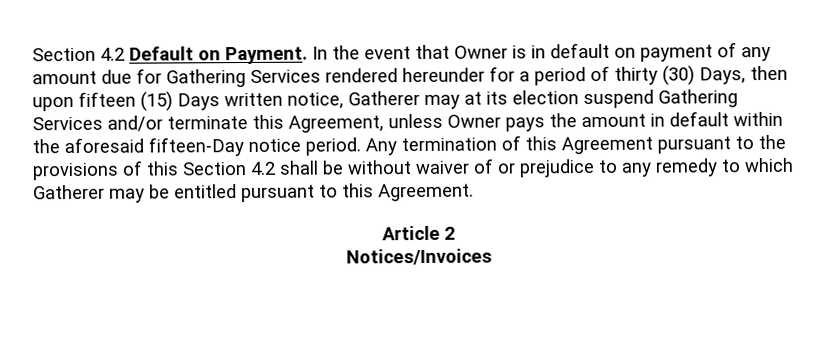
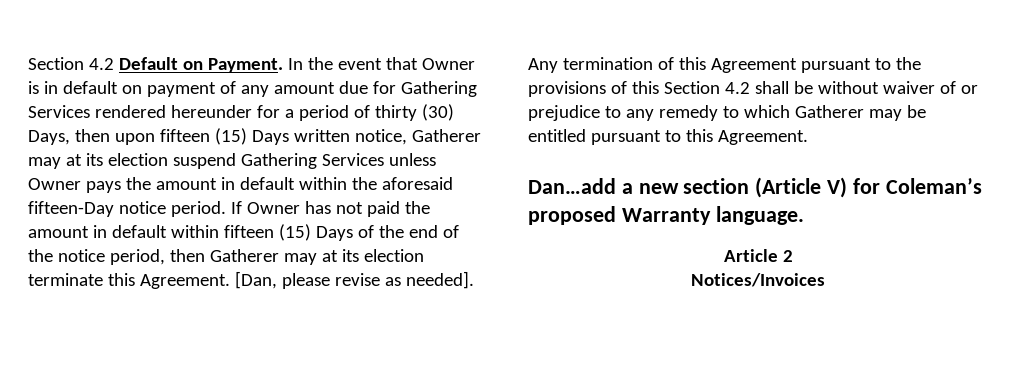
[107,114,384,133] and/or terminate this Agreement, -> (384, 159) none
(361, 146) none -> [230,201,430,217] [28,224,459,241] [28,249,424,265] [28,271,474,289] If Owner has not paid the amount in default within fifteen (15) Days of the end of the notice period, then Gatherer may at its election terminate this Agreement. [Dan, please revise as needed].
(474, 192) none -> [528,177,982,198] [528,206,804,225] // Dan…add a new section (Article V) for Coleman’s proposed Warranty language.

